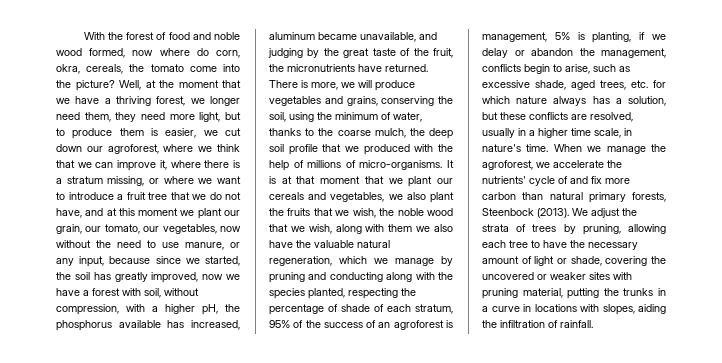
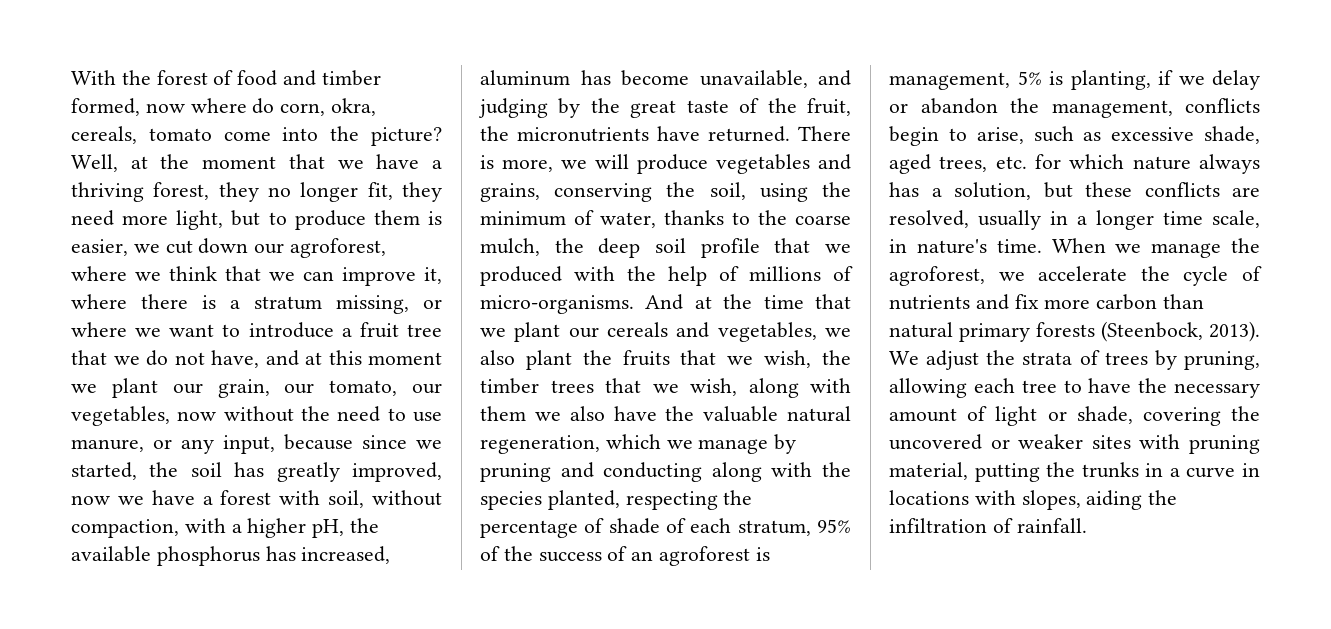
[214,32,241,40] [56,48,82,56] noble wood -> [321,70,381,86] timber
[129,64,145,72] the -> (137, 135) none
[190,96,240,106] [56,112,111,122] we longer need them, -> [218,182,393,202] they no longer fit,
[56,304,119,315] compression, -> [71,519,179,538] compaction,
[56,320,161,331] phosphorus available -> [71,546,260,566] available phosphorus
[318,32,357,40] became -> [580,70,689,86] has become
[447,160,454,168] [269,176,361,184] It is at that moment -> [645,294,804,310] And at the time
[397,208,453,216] noble wood -> [480,378,594,394] timber trees
[538,128,568,138] higher -> [1096,210,1154,230] longer
[482,176,526,184] nutrients' -> (1170, 273) none
(568, 180) none -> [889,295,970,310] nutrients
[632,192,666,202] [482,208,569,218] forests, Steenbock (2013). -> [1036,321,1260,342] forests (Steenbock, 2013).

